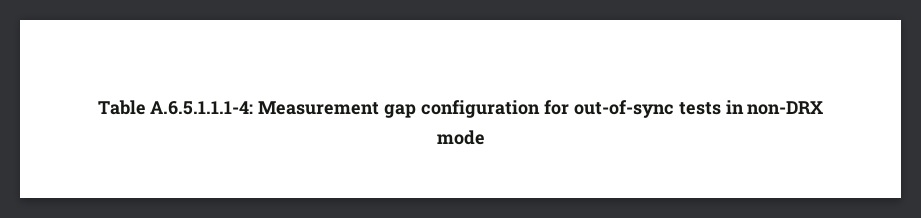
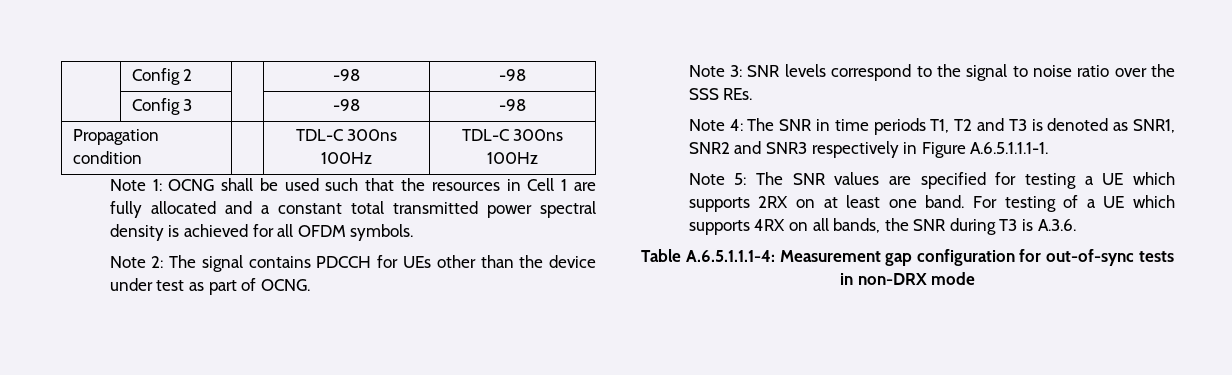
(97, 107) none -> [131,68,193,85] [333,69,360,81] [499,69,526,81] [131,98,193,115] [333,99,360,111] [499,99,526,111] [72,129,159,145] [72,151,142,164] [295,129,398,141] [321,152,372,164] [461,129,564,141] [487,152,538,164] [109,178,596,191] [109,201,596,218] [109,224,414,241] [109,255,597,272] [109,278,310,295] [688,64,1175,81] [688,88,753,100] [688,118,1175,135] [688,141,1049,158] [688,172,1175,189] [688,195,1175,212] [688,218,1076,235] | Config 2 | | -98 | -98 // | Config 3 | | -98 | -98 // Propagation condition | | TDL-C 300ns 100Hz | TDL-C 300ns 100Hz // Note 1: OCNG shall be used such that the resources in Cell 1 are fully allocated and a constant total transmitted power spectral density is achieved for all OFDM symbols. // Note 2: The signal contains PDCCH for UEs other than the device under test as part of OCNG. // Note 3: SNR levels correspond to the signal to noise ratio over the SSS REs. // Note 4: The SNR in time periods T1, T2 and T3 is denoted as SNR1, SNR2 and SNR3 respectively in Figure A.6.5.1.1.1-1. // Note 5: The SNR values are specified for testing a UE which supports 2RX on at least one band. For testing of a UE which supports 4RX on all bands, the SNR during T3 is A.3.6. //

